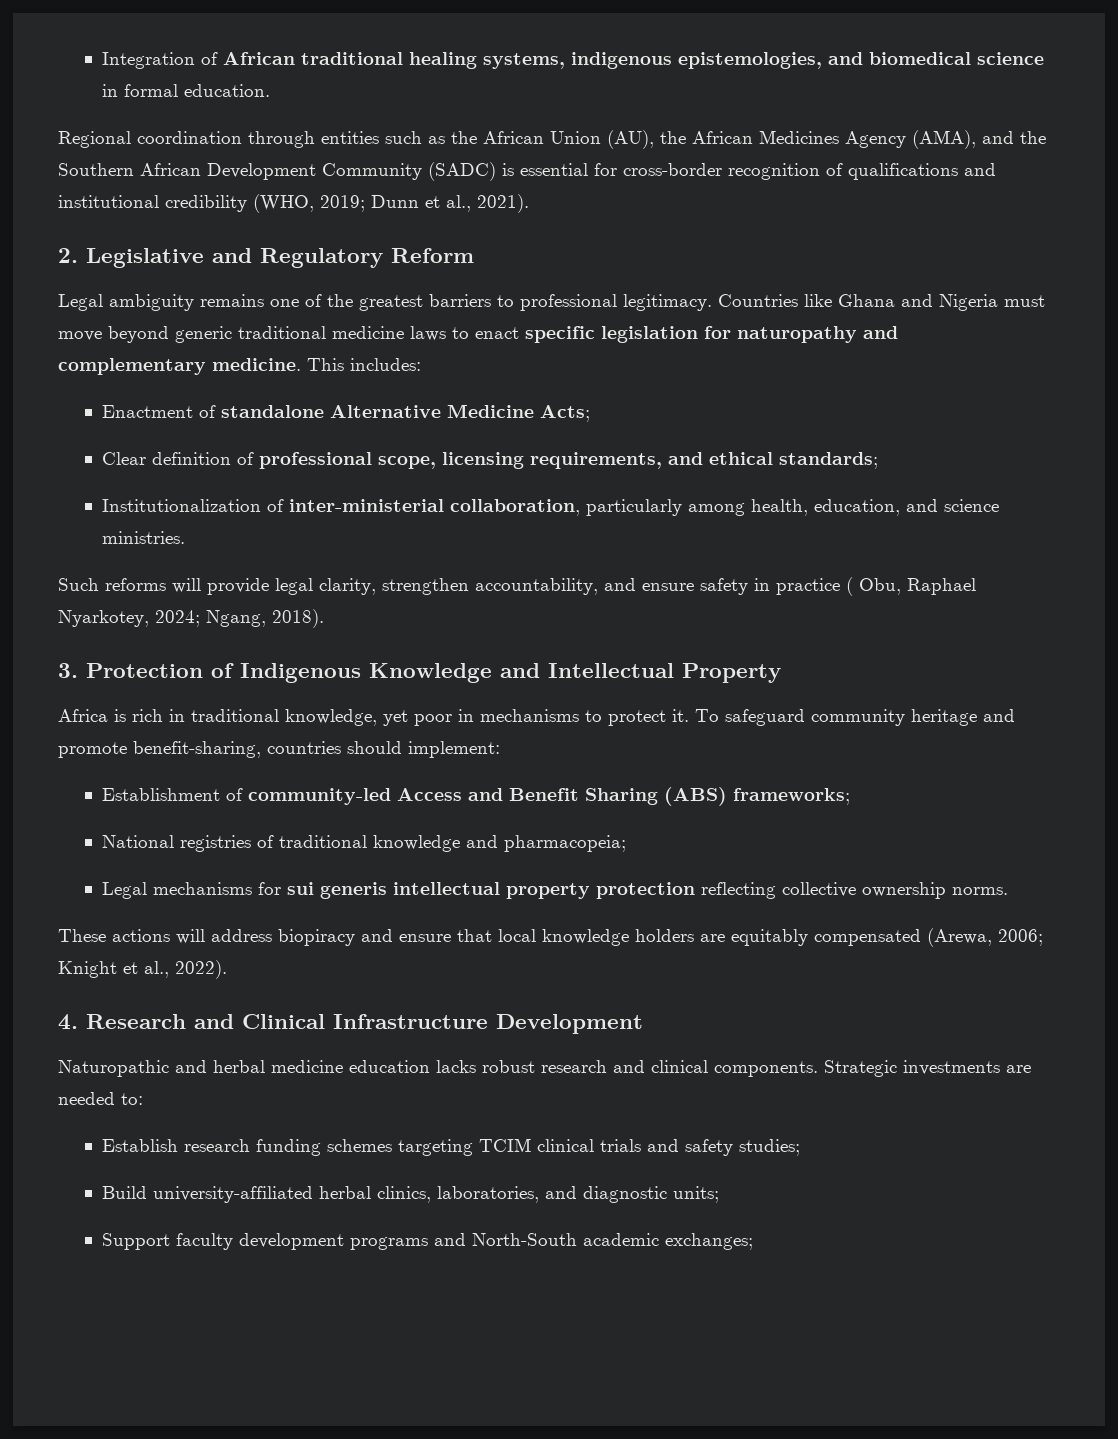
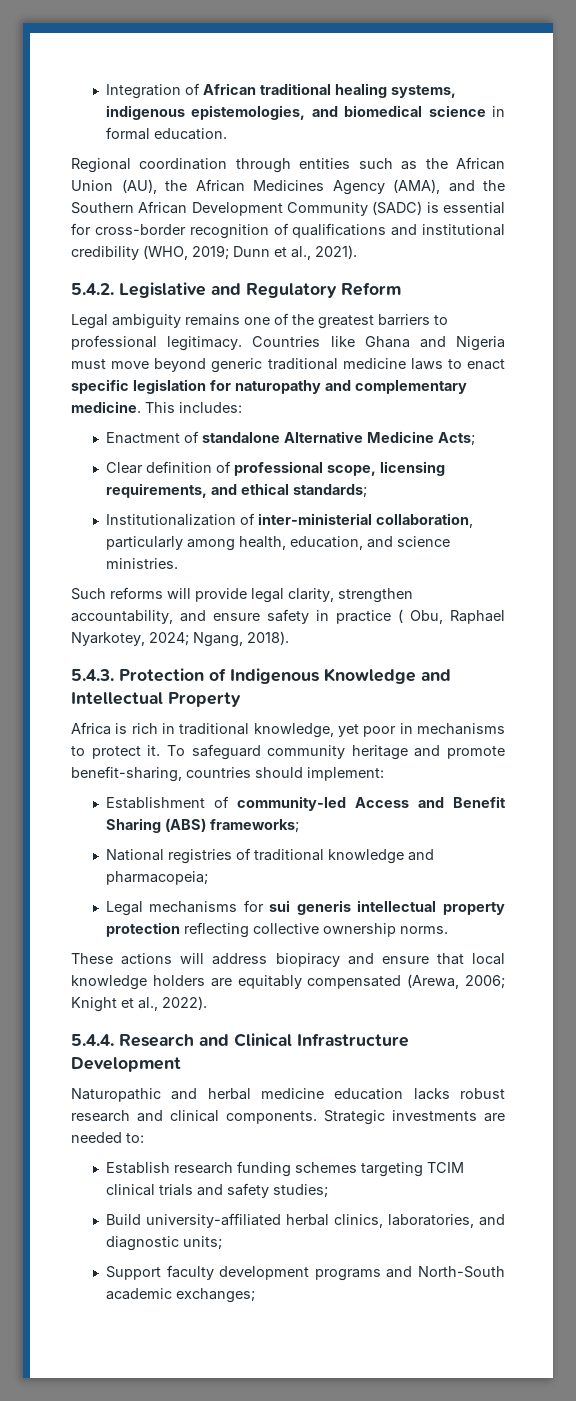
[58,248,78,263] 2. -> [71,283,114,295] 5.4.2.
[58,663,78,678] 3. -> [71,669,114,681] 5.4.3.
[58,1014,78,1030] 4. -> [71,1034,114,1046] 5.4.4.

